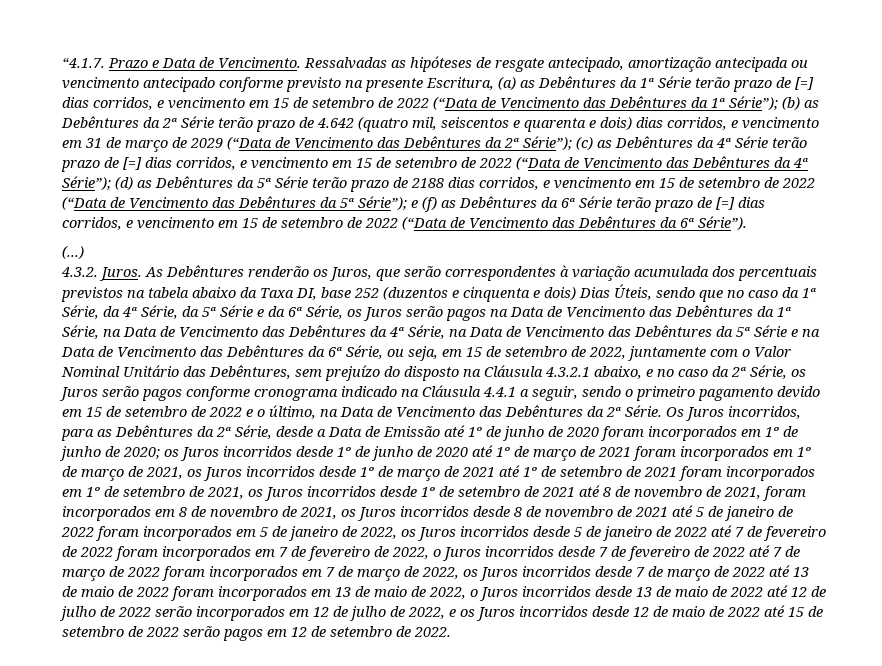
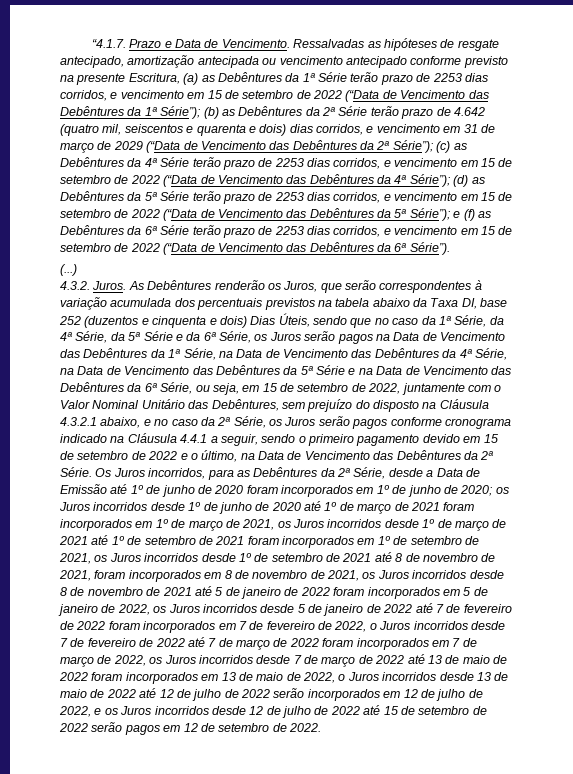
[795,77,814,90] [=] -> [432,73,462,82] 2253
[123,157,142,170] [=] -> [274,158,304,167] 2253
[411,178,444,188] 2188 -> [274,192,304,201] 2253
[716,197,735,210] [=] -> [274,226,304,235] 2253
[672,606,705,617] maio -> [282,706,311,718] julho

